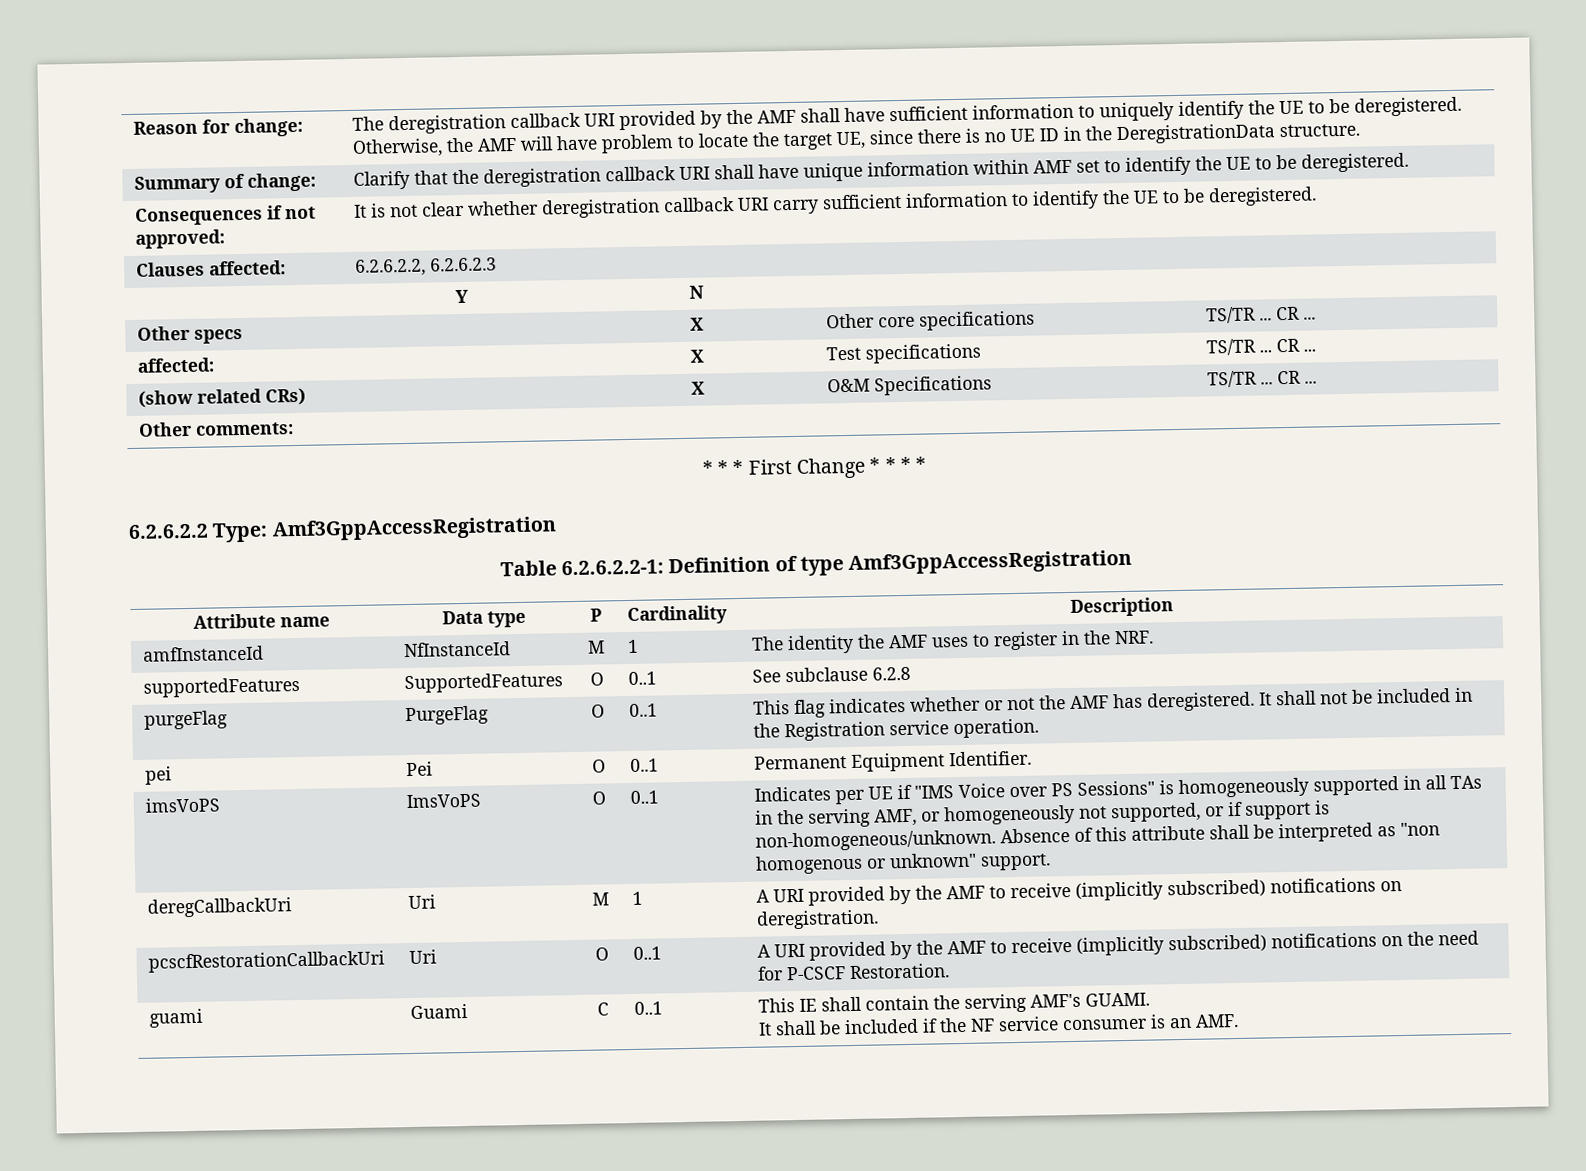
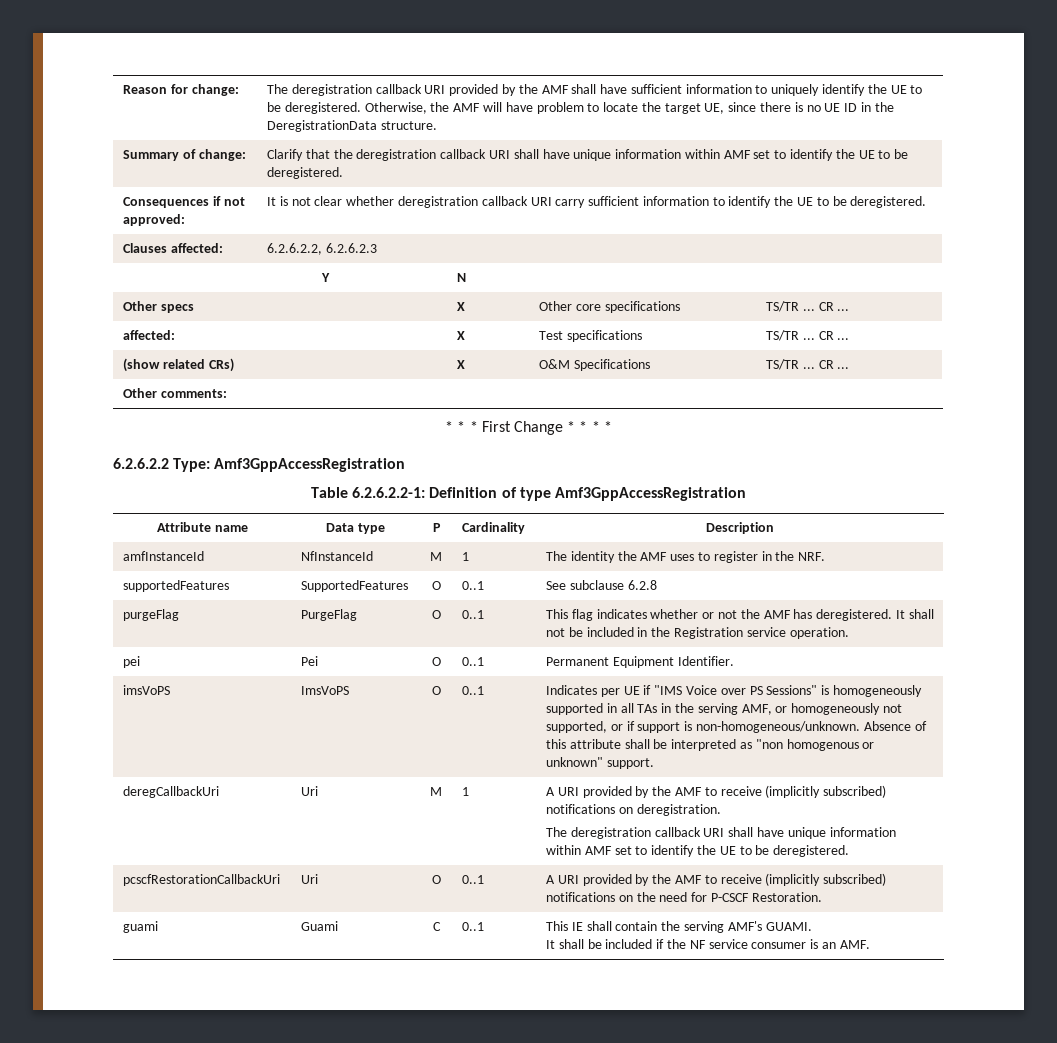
(880, 919) none -> [546,827,896,839] [546,845,850,857] // The deregistration callback URI shall have unique information within AMF set to identify the UE to be deregistered.

